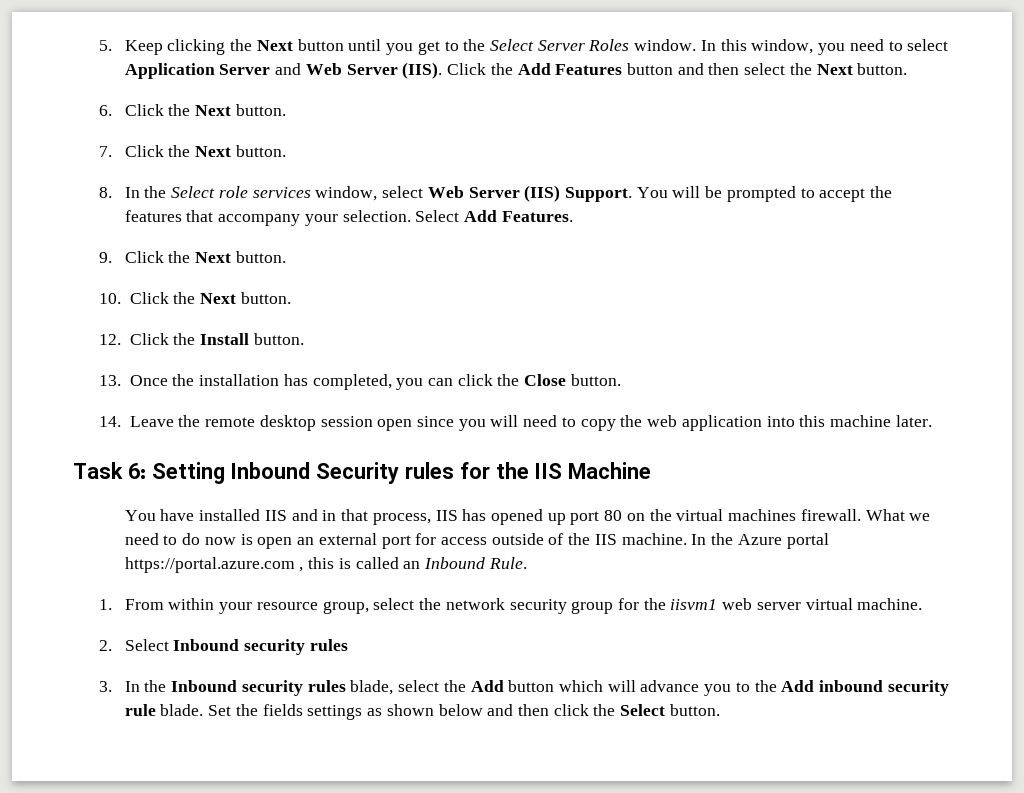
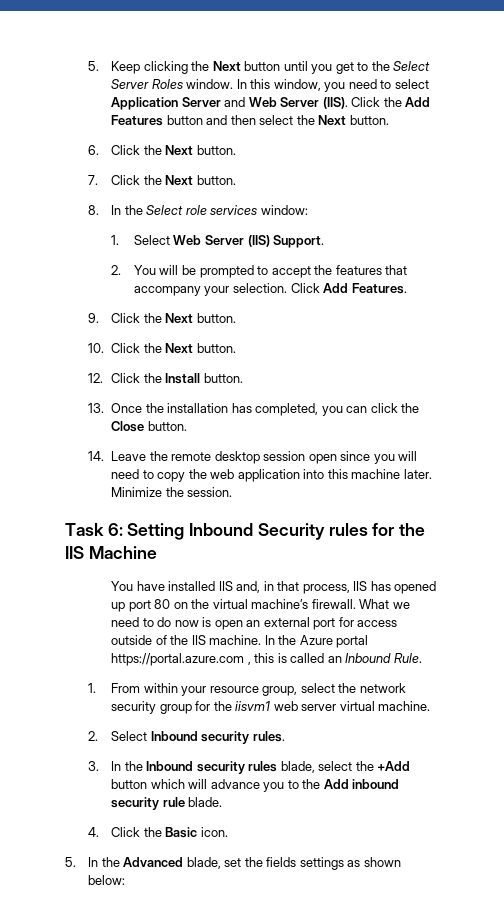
[315,186,424,201] window, select -> [260,205,308,215] [110,235,170,245] window: // 1. Select
(632, 194) none -> [110,265,121,275] // 2.
[415,210,460,222] Select -> [290,283,320,293] Click
(932, 421) none -> [110,487,233,497] Minimize the session.
[291,509,318,521] and -> [236,581,261,593] and,
[728,509,797,521] machines -> [251,599,309,609] machine’s
[309,639,348,651] rules -> [252,731,285,742] rules.
[470,680,504,692] Add -> [377,761,411,771] +Add
[208,705,232,716] Set -> [87,827,228,838] [65,857,242,869] // 4. Click the Basic icon. // 5. In the Advanced blade, set
[438,704,720,716] below and then click the Select button. -> [87,875,125,885] below:

